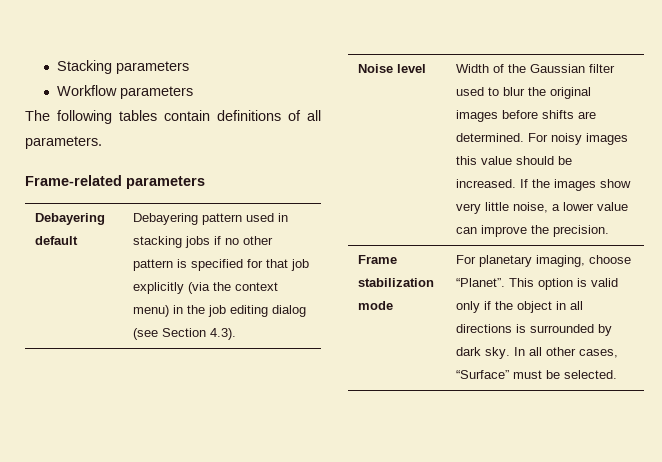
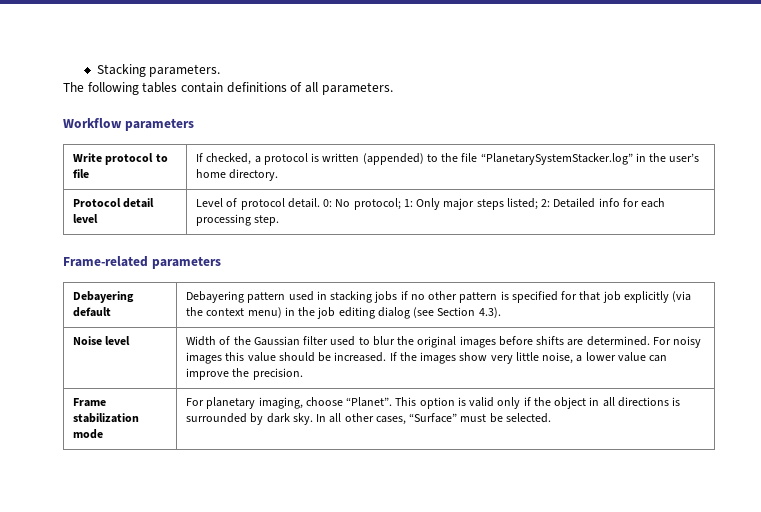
[116,61,190,74] [57,85,194,99] parameters // Workflow parameters -> [149,64,221,77] parameters.
(102, 142) none -> [63,118,194,131] [73,153,168,165] [73,169,90,178] [196,153,700,165] [196,169,279,181] [73,198,155,208] [73,214,99,223] [196,198,665,210] [196,214,280,226] // Workflow parameters // Write protocol to file | If checked, a protocol is written (appended) to the file “PlanetarySystemStacker.log” in the user’s home directory. // Protocol detail level | Level of protocol detail. 0: No protocol; 1: Only major steps listed; 2: Detailed info for each processing step.

